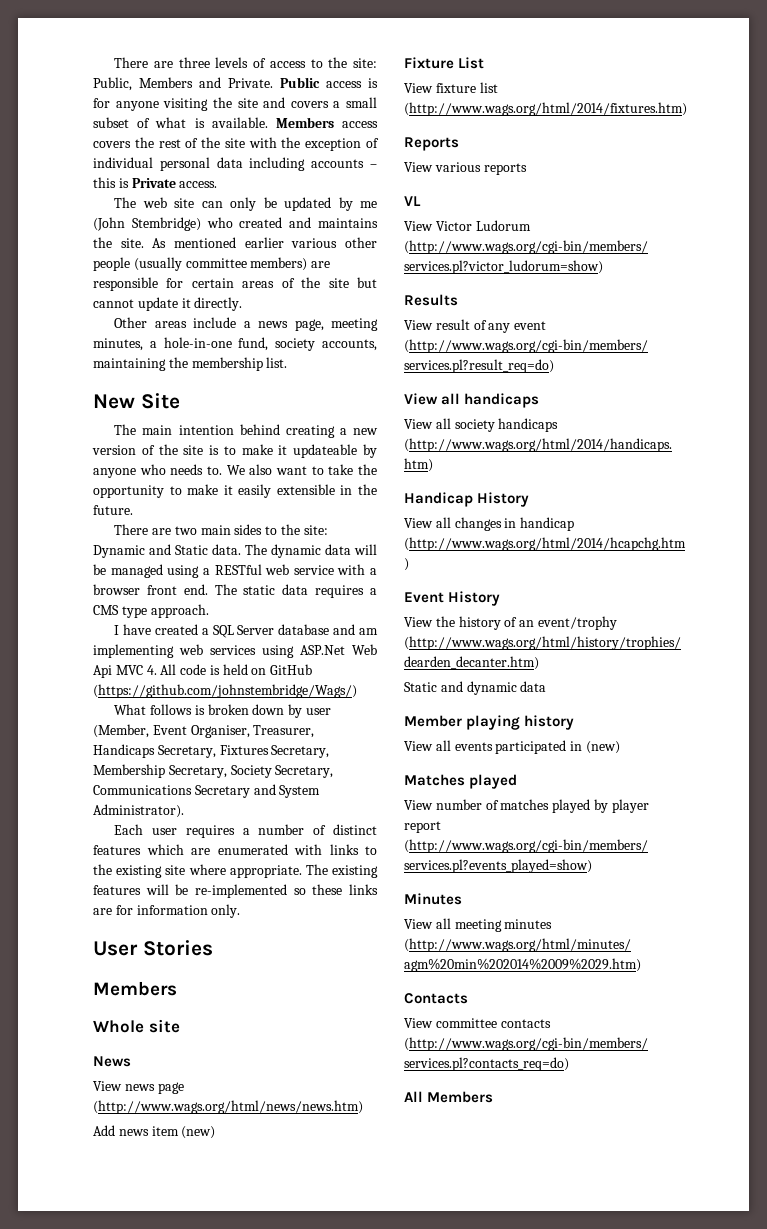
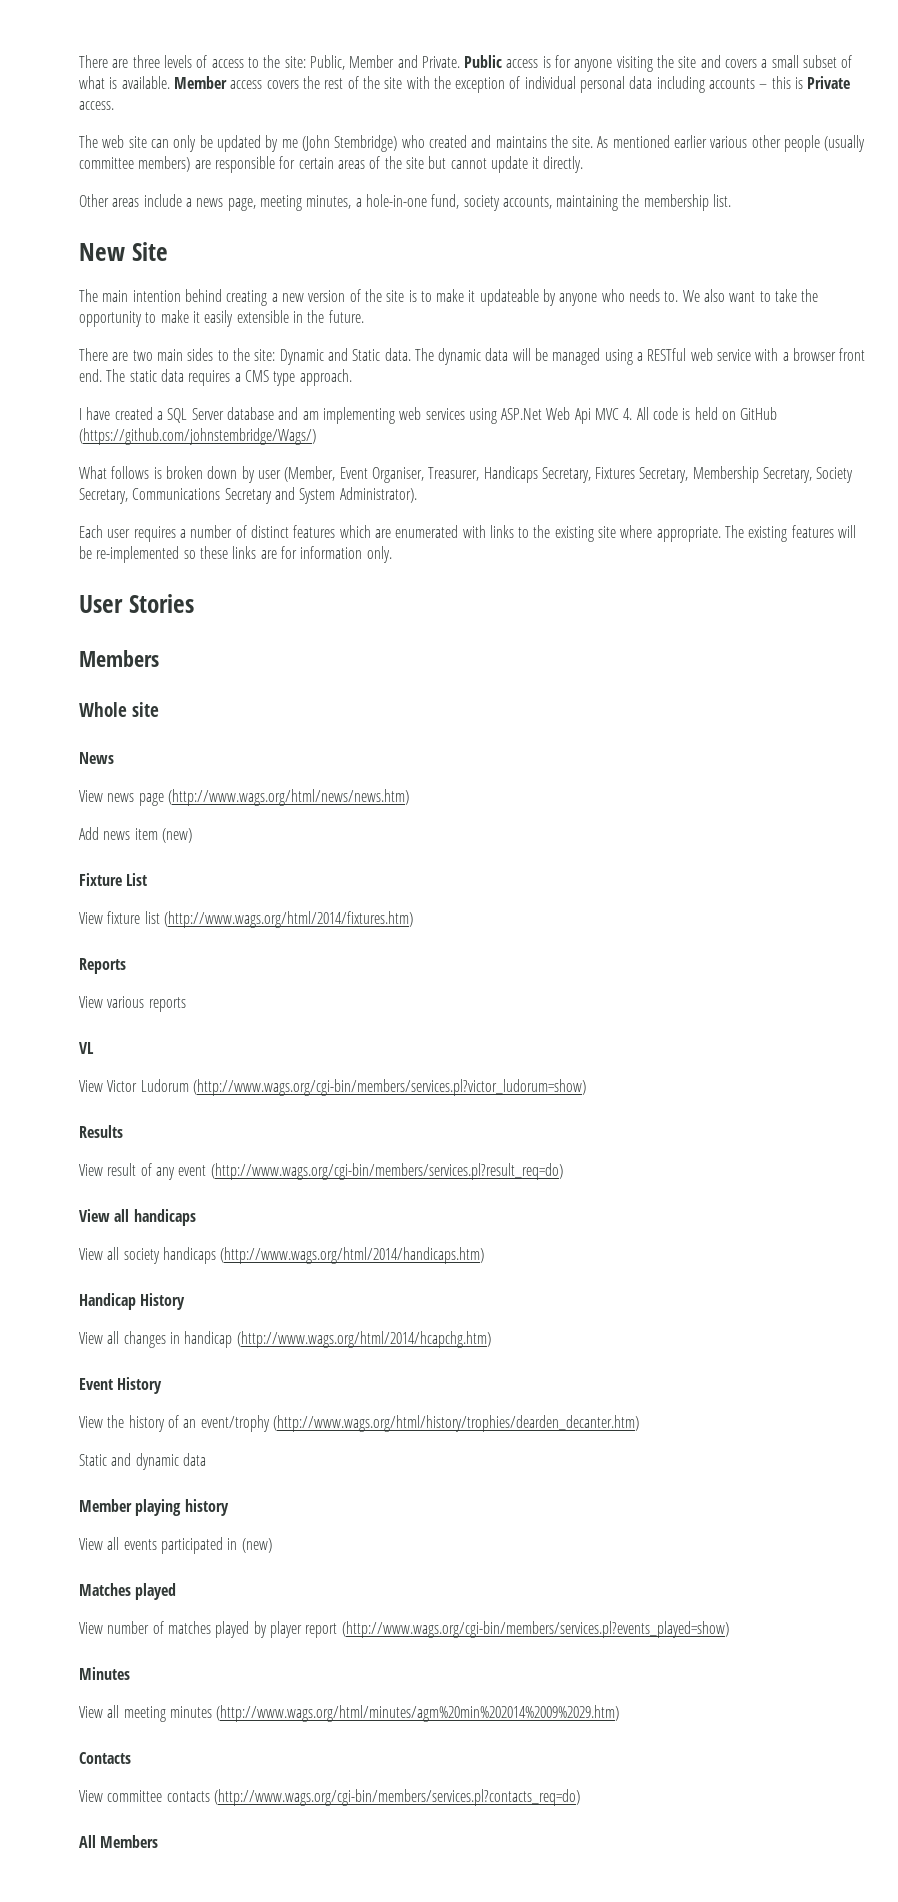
[139,77,193,88] Members -> [349,55,395,68] Member
[275,117,334,128] Members -> [173,76,227,89] Member

